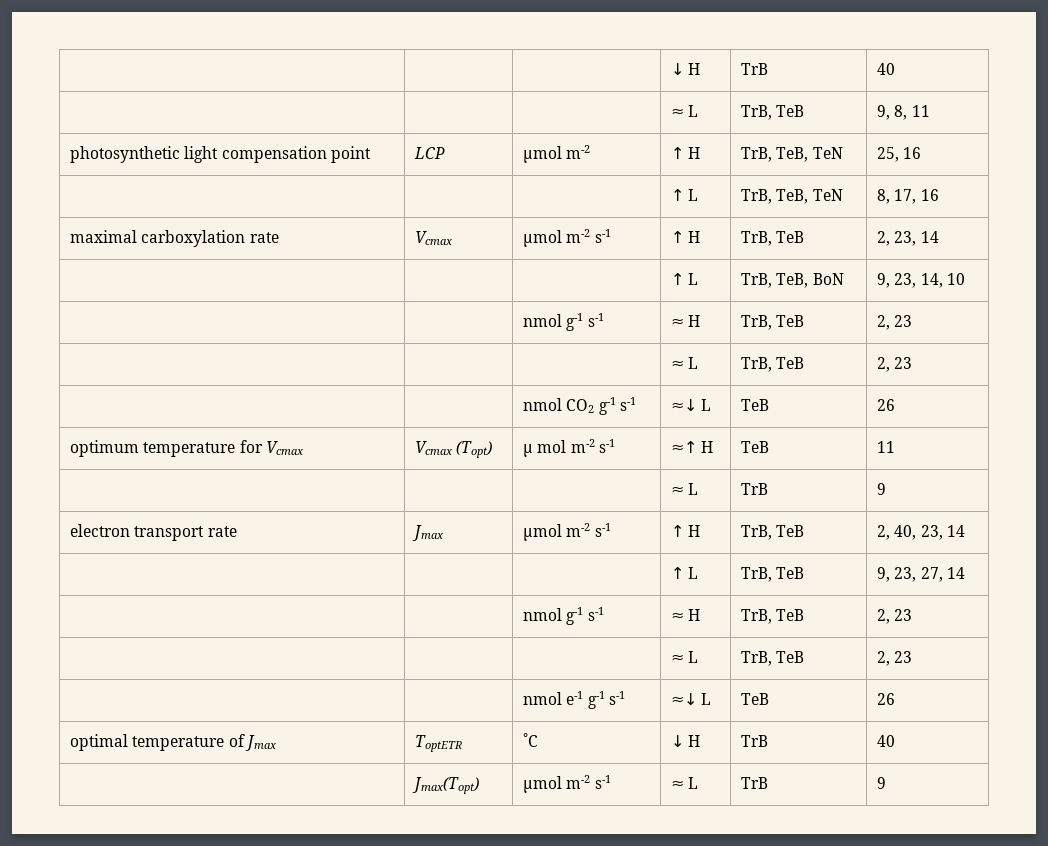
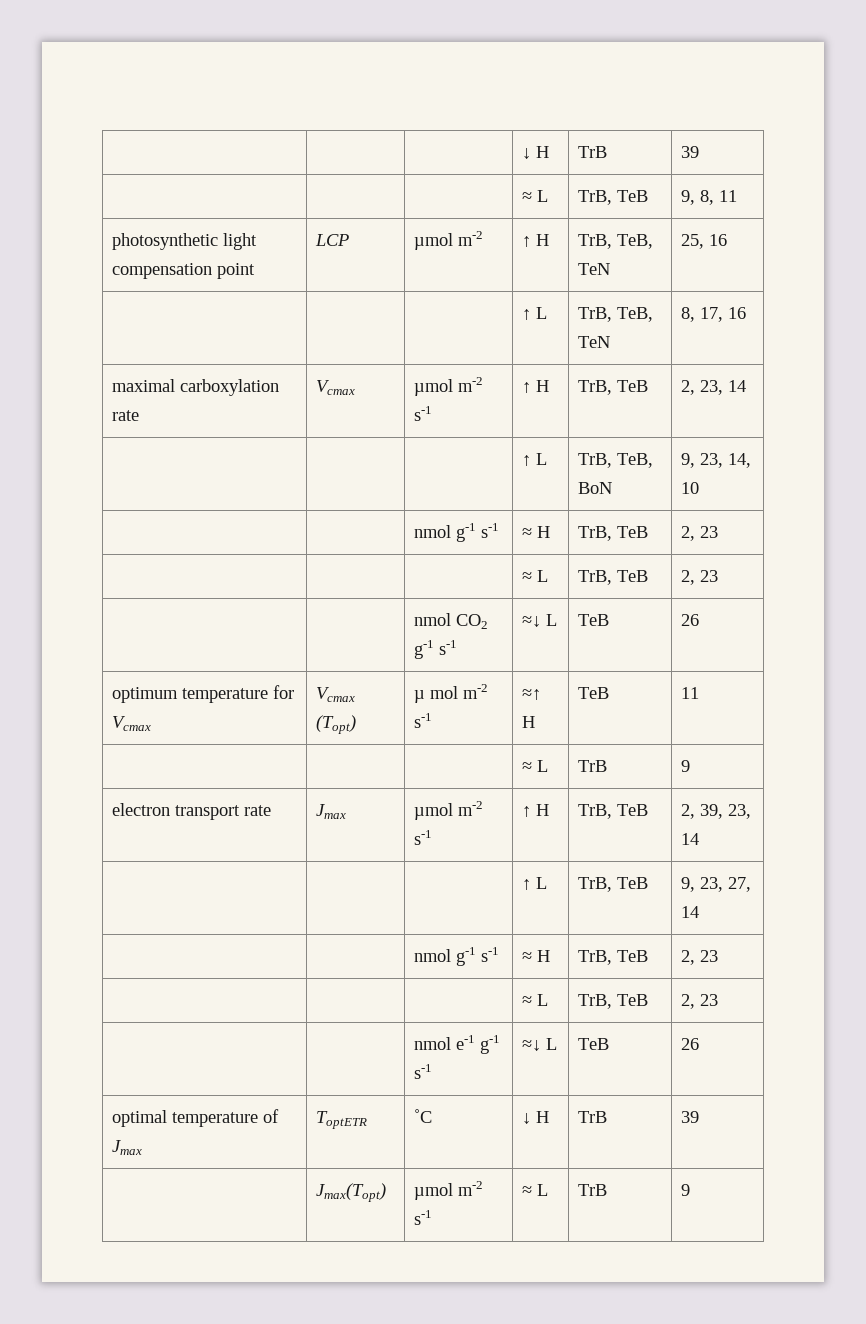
[671,63,701,75] [741,63,769,75] [877,63,896,75] | | | ↓ H | TrB | 40 -> [522,146,550,159] [578,146,608,158] [681,146,700,158] | | | ↓ H | TrB | 39
[894,525,917,540] 40, -> [700,804,724,819] 39,
[877,735,896,747] 40 -> [681,1111,700,1123] 39

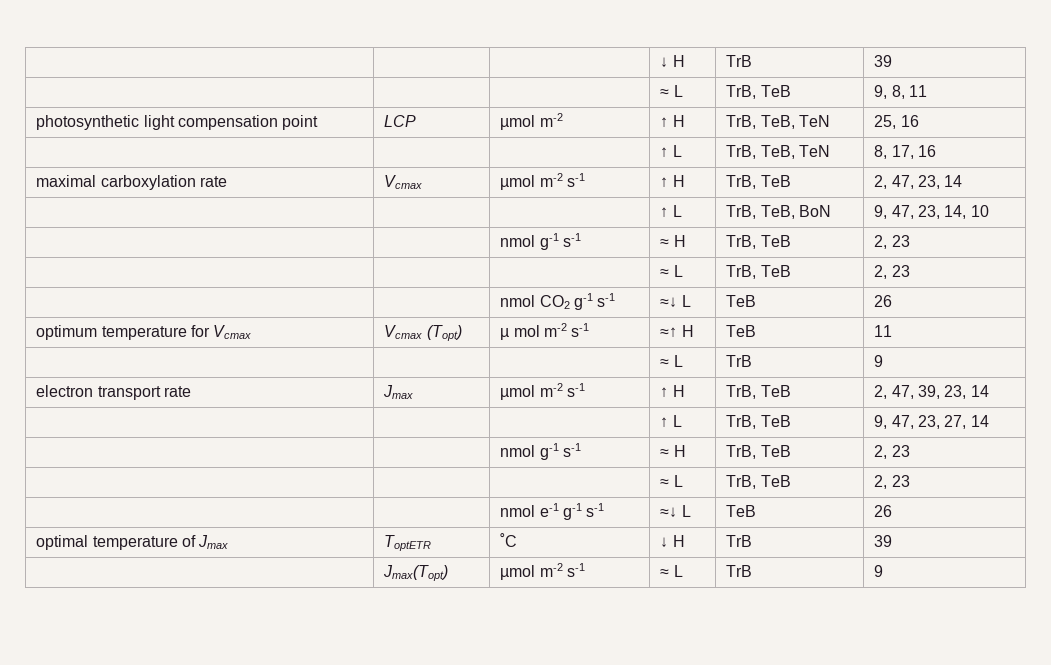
(696, 387) none -> [891,175,914,189] 47,
(696, 460) none -> [891,205,914,219] 47,
(696, 811) none -> [891,385,914,399] 47,
(696, 884) none -> [891,415,914,429] 47,

